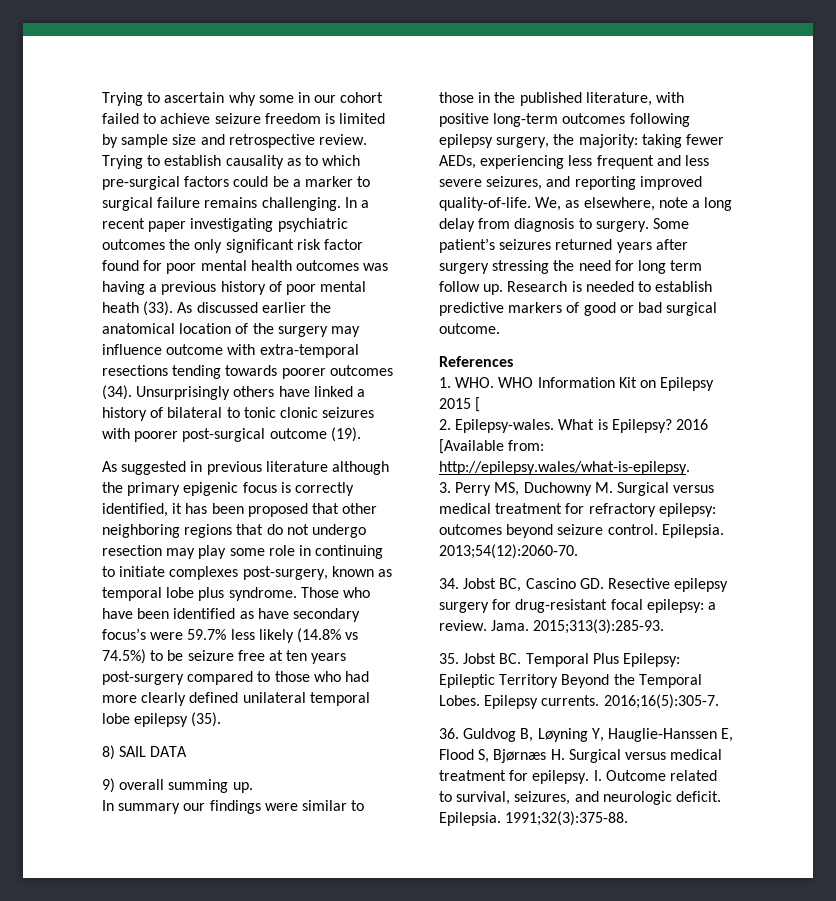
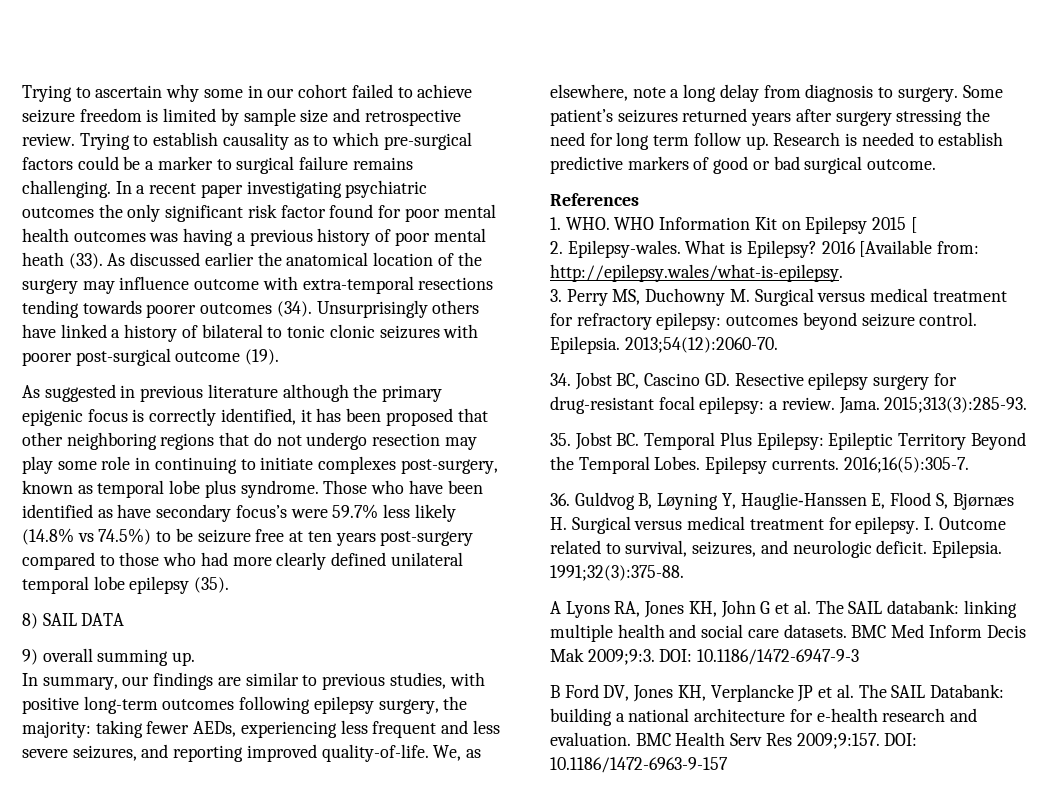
[118,803,181,814] summary -> [42,676,118,690] summary,
[264,803,298,811] were -> [217,677,241,686] are
[439,92,652,106] those in the published literature, -> [322,672,446,690] previous studies,
(629, 818) none -> [550,600,1017,618] [550,624,1026,642] [550,648,860,665] [550,684,1004,702] [550,708,978,726] [550,732,918,749] [550,757,728,773] // A Lyons RA, Jones KH, John G et al. The SAIL databank: linking multiple health and social care datasets. BMC Med Inform Decis Mak 2009;9:3. DOI: 10.1186/1472-6947-9-3 // B Ford DV, Jones KH, Verplancke JP et al. The SAIL Databank: building a national architecture for e-health research and evaluation. BMC Health Serv Res 2009;9:157. DOI: 10.1186/1472-6963-9-157

